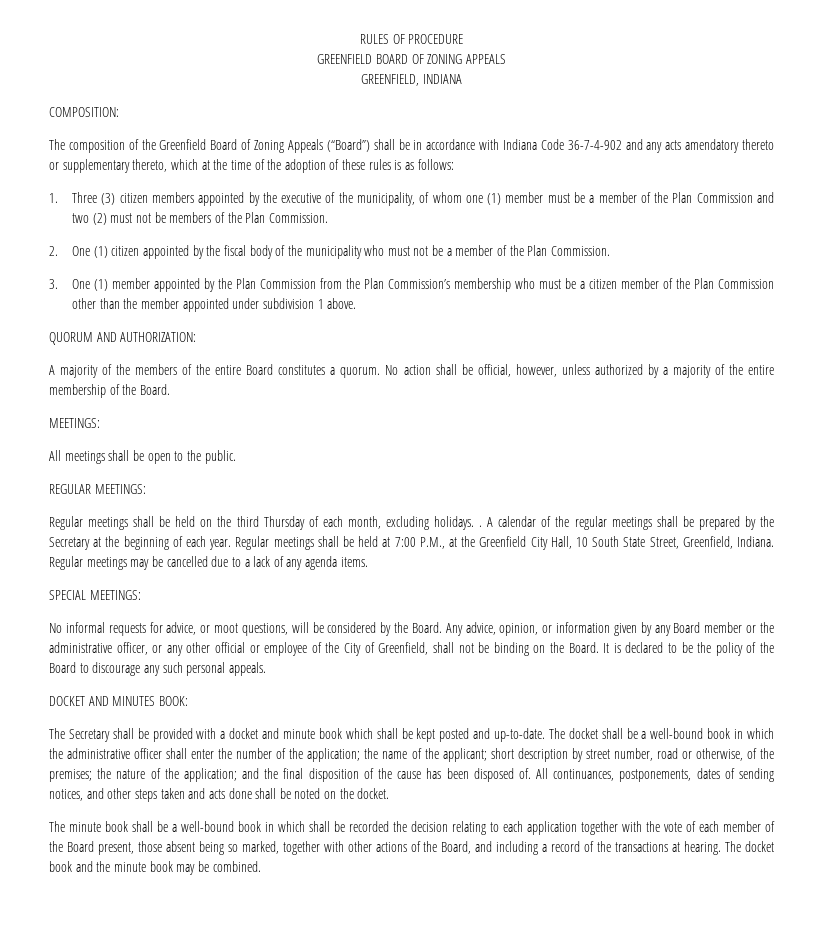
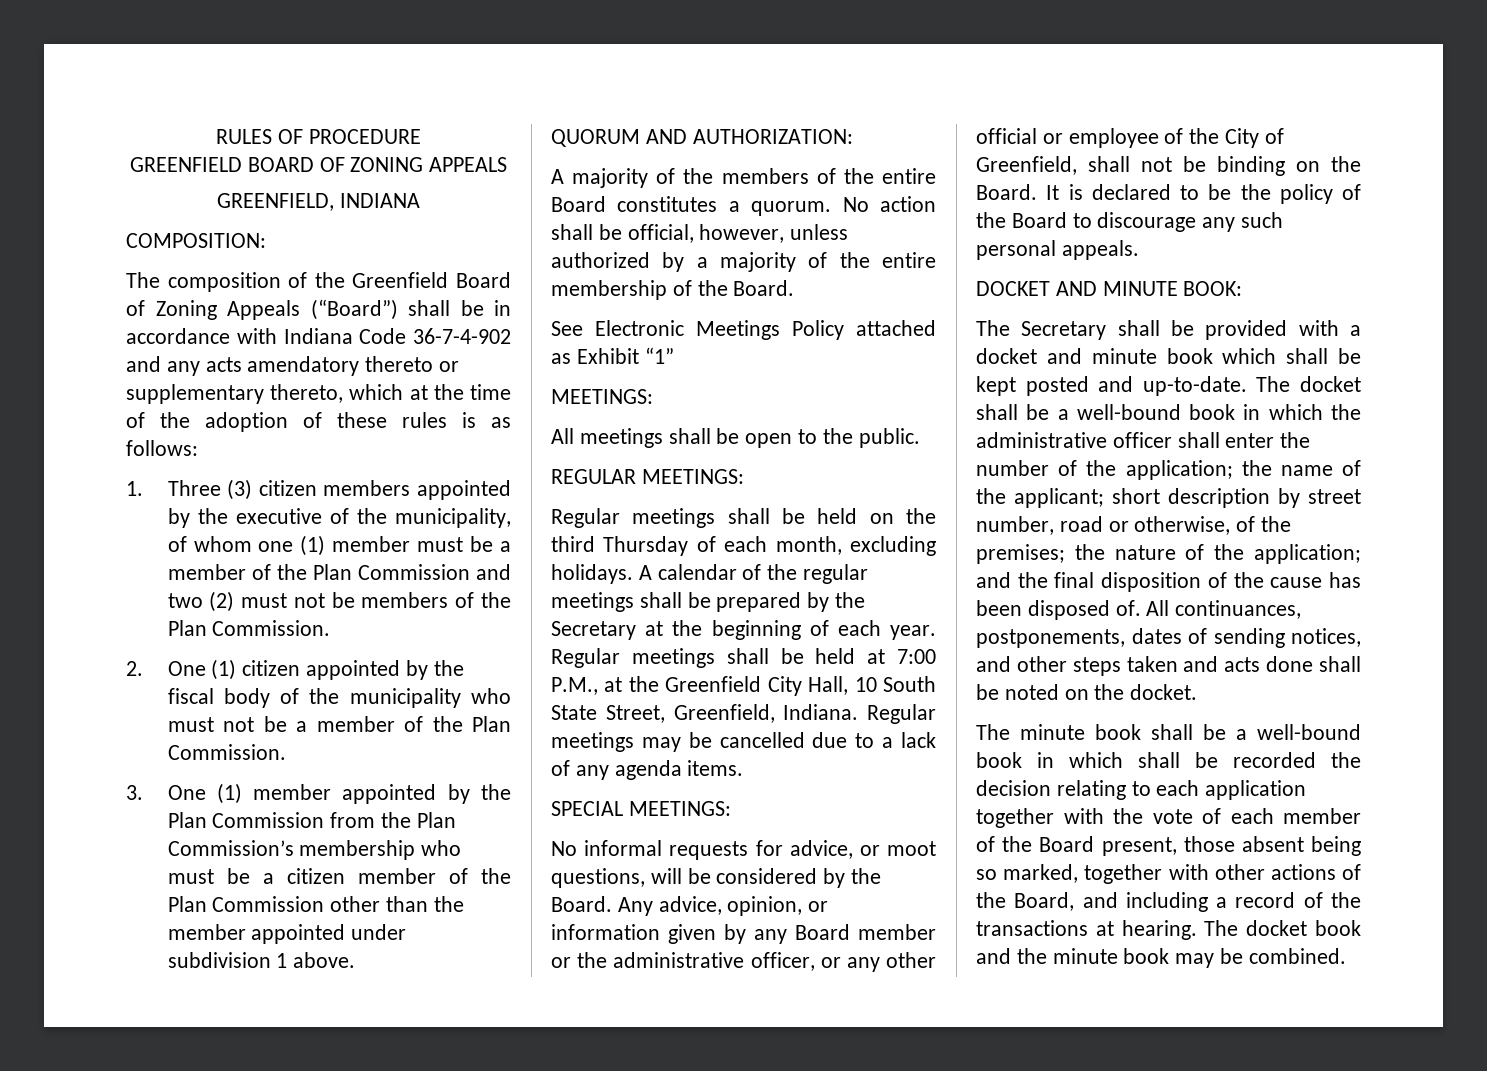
(170, 389) none -> [551,320,936,340] [551,347,674,364] // See Electronic Meetings Policy attached as Exhibit “1”
[479,525,483,527] . -> (633, 574) none
[112,696,156,706] MINUTES -> [1102,281,1178,296] MINUTE

